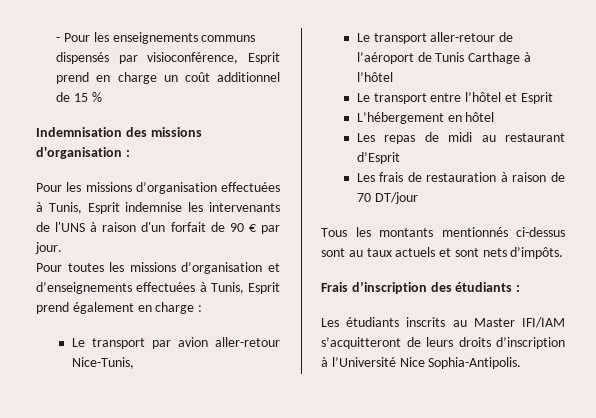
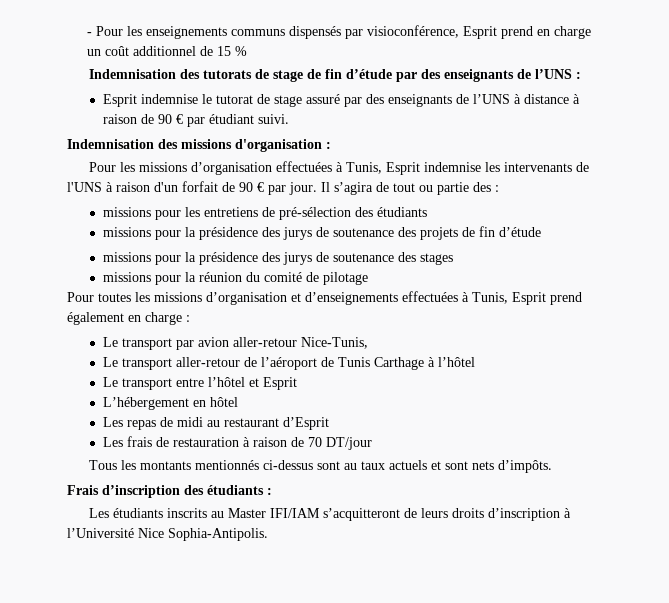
(102, 97) none -> [88,69,581,82] [102,94,580,107] [102,114,289,127] // Indemnisation des tutorats de stage de fin d’étude par des enseignants de l’UNS : // Esprit indemnise le tutorat de stage assuré par des enseignants de l’UNS à distance à raison de 90 € par étudiant suivi.
(62, 248) none -> [321,182,499,195] [102,207,427,220] [102,226,541,240] [102,252,453,265] [102,272,368,285] Il s’agira de tout ou partie des : // missions pour les entretiens de pré-sélection des étudiants // missions pour la présidence des jurys de soutenance des projets de fin d’étude // missions pour la présidence des jurys de soutenance des stages // missions pour la réunion du comité de pilotage

